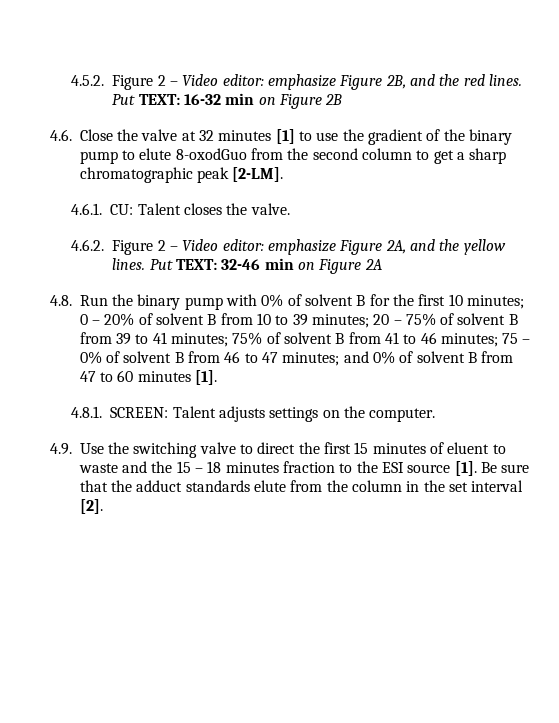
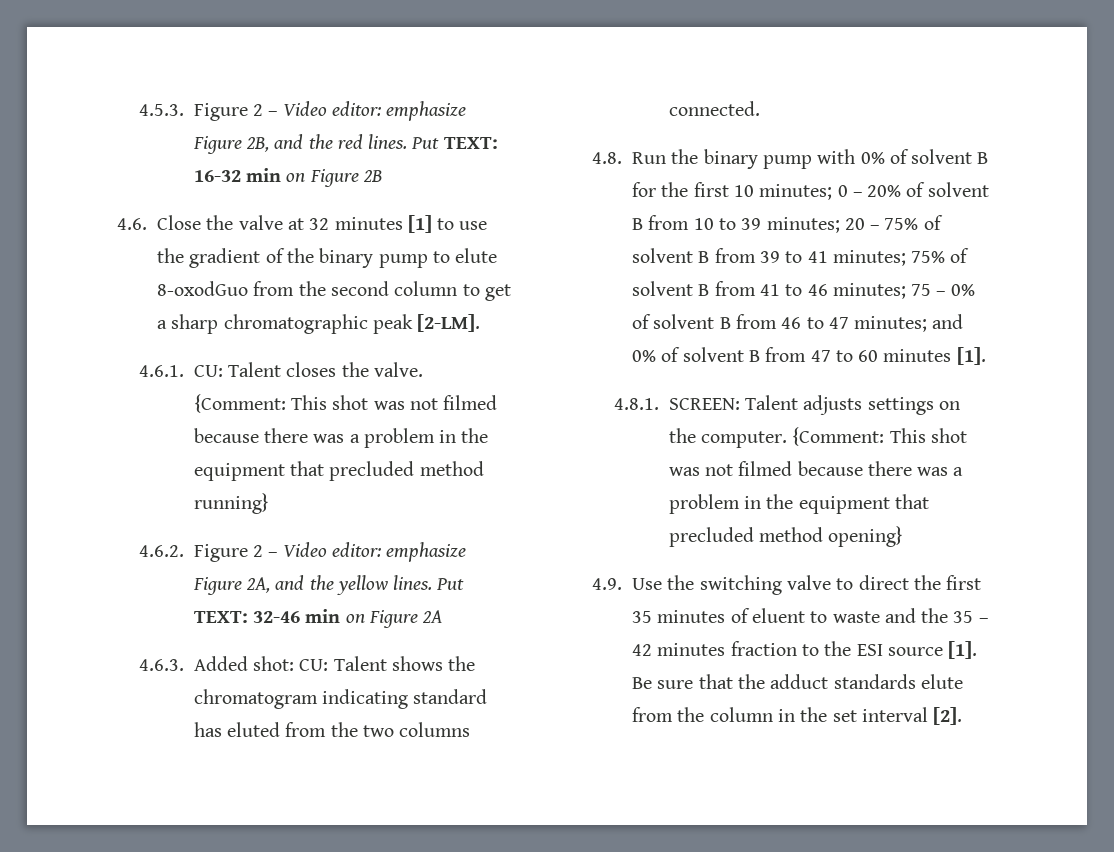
[71,75,105,86] 4.5.2. -> [138,104,184,116] 4.5.3.
(290, 209) none -> [193,394,498,413] [193,428,489,448] [193,461,484,481] [193,493,269,514] {Comment: This shot was not filmed because there was a problem in the equipment that precluded method running}
(382, 264) none -> [138,656,476,671] [193,689,488,709] [193,722,471,737] [668,101,760,116] // 4.6.3. Added shot: CU: Talent shows the chromatogram indicating standard has eluted from the two columns connected.
(436, 415) none -> [792,427,967,446] [668,461,964,476] [668,494,929,514] [668,526,904,547] {Comment: This shot was not filmed because there was a problem in the equipment that precluded method opening}
[354,442,369,454] 15 -> [632,611,653,623] 35
[176,461,222,473] 15 – 18 -> [953,611,988,623] [632,644,653,656] 35 – 42

